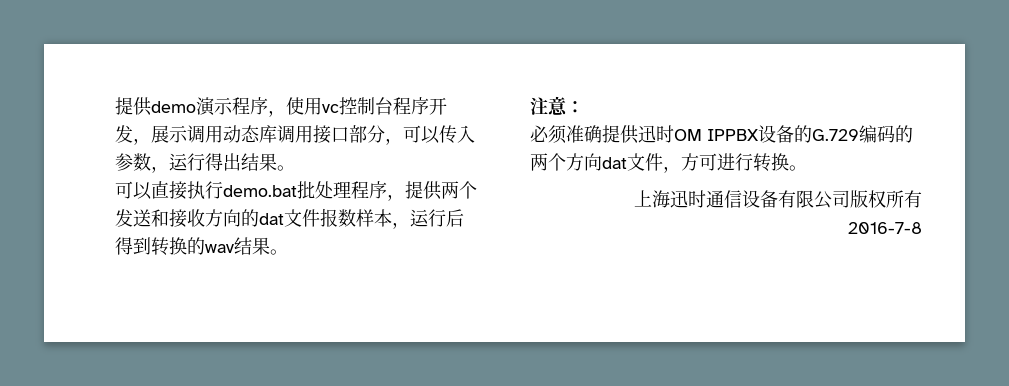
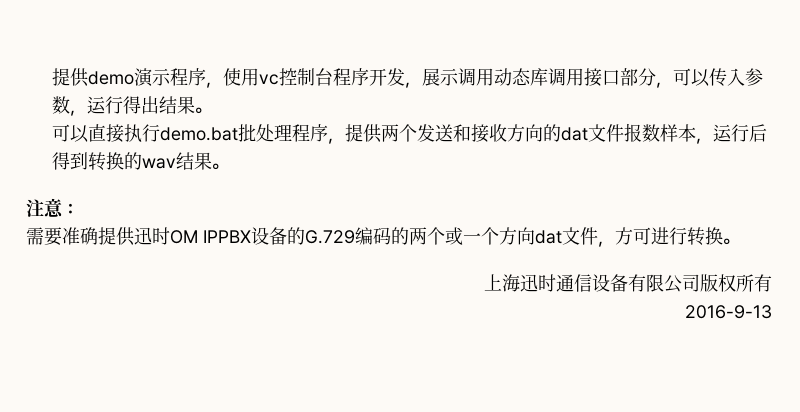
[530,125,567,144] 必须 -> [26,227,62,246] 需要
(566, 162) none -> [445,227,499,245] 或一个
[848,222,922,234] 2016-7-8 -> [685,305,772,319] 2016-9-13

